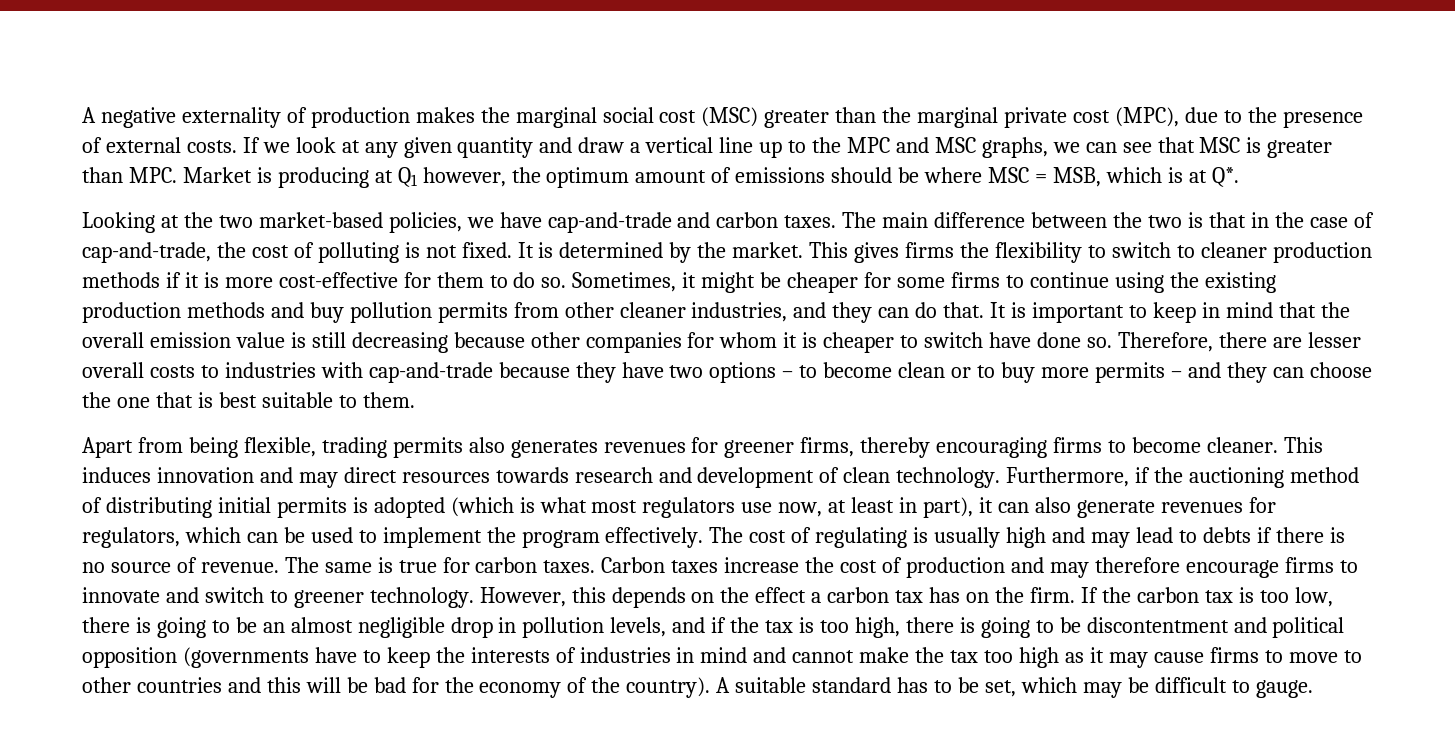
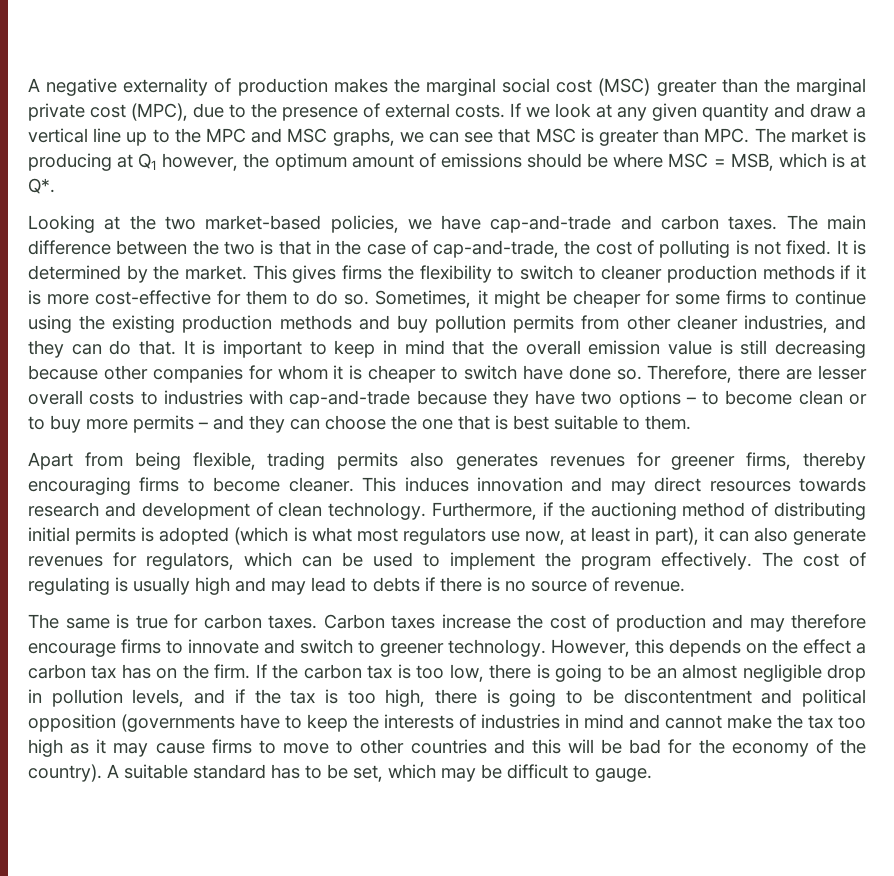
[182,167,252,183] Market -> [754,128,848,143] The market
(279, 567) none -> (685, 586) //

